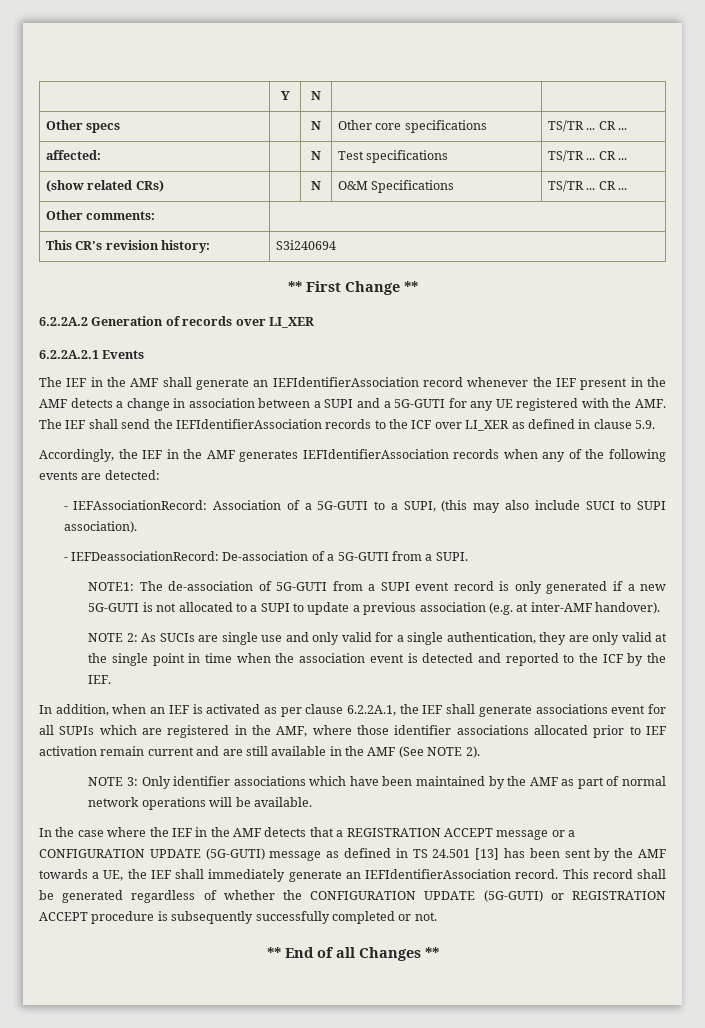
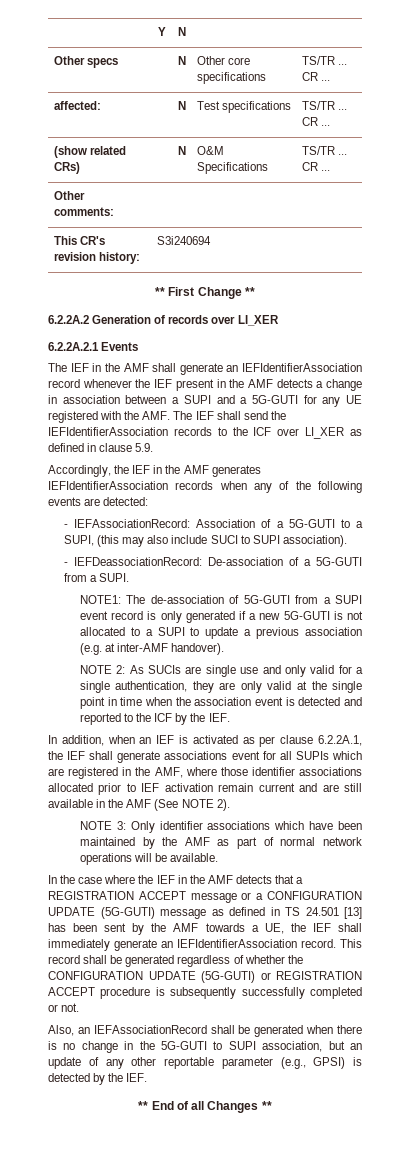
(437, 916) none -> [48,1025,362,1037] [48,1041,362,1053] [48,1057,362,1069] [48,1073,148,1085] // Also, an IEFAssociationRecord shall be generated when there is no change in the 5G-GUTI to SUPI association, but an update of any other reportable parameter (e.g., GPSI) is detected by the IEF.

